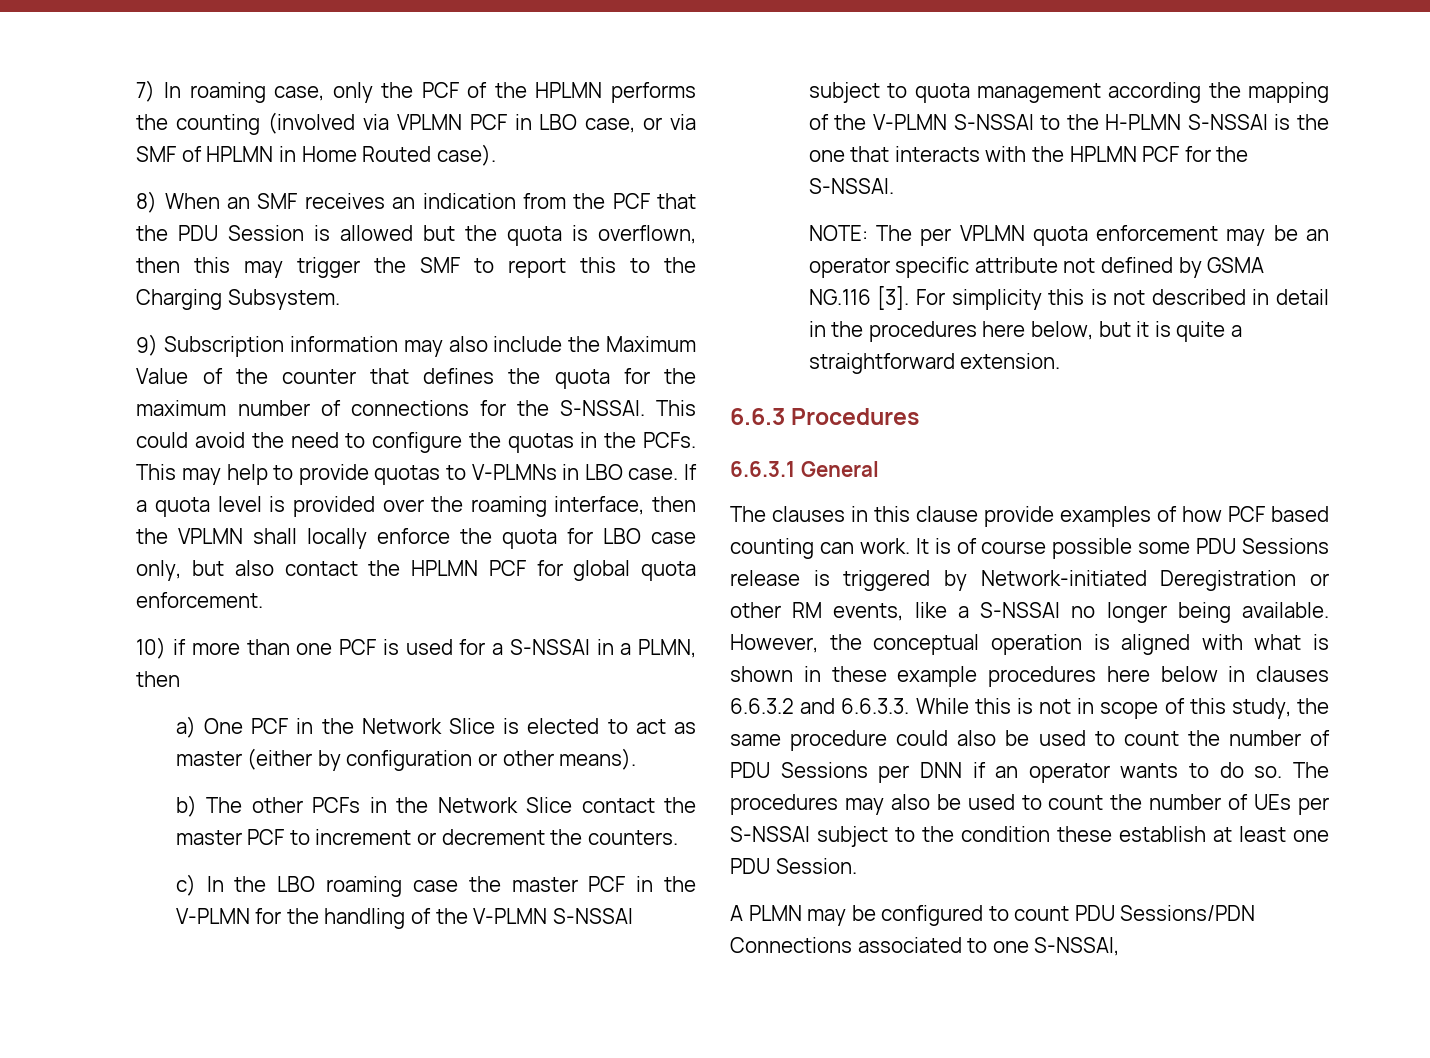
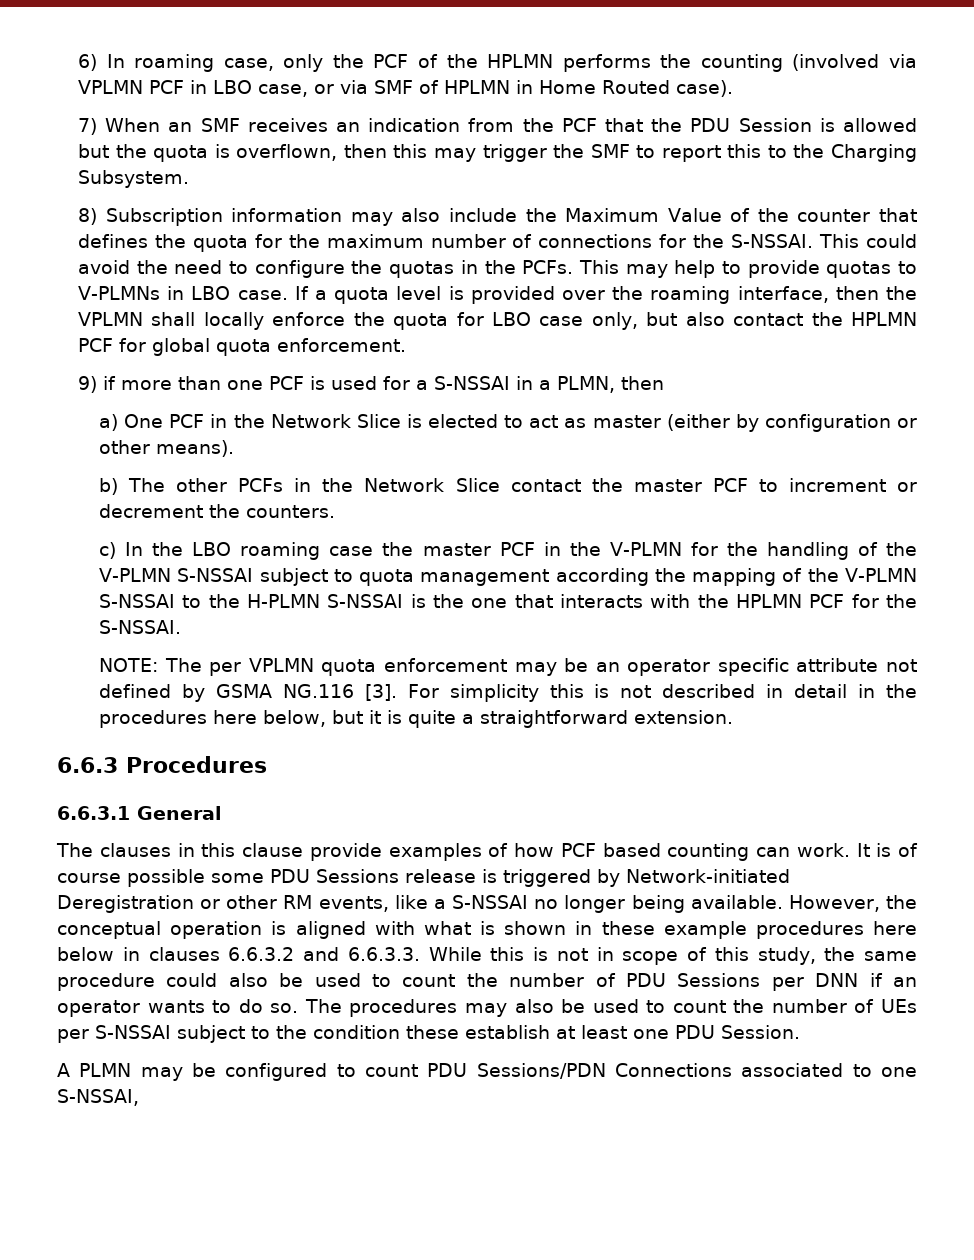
[136,80,156,102] 7) -> [78,54,98,71] 6)
[136,191,158,213] 8) -> [78,118,98,135] 7)
[136,334,159,356] 9) -> [78,208,98,225] 8)
[136,637,167,659] 10) -> [78,376,98,393] 9)

